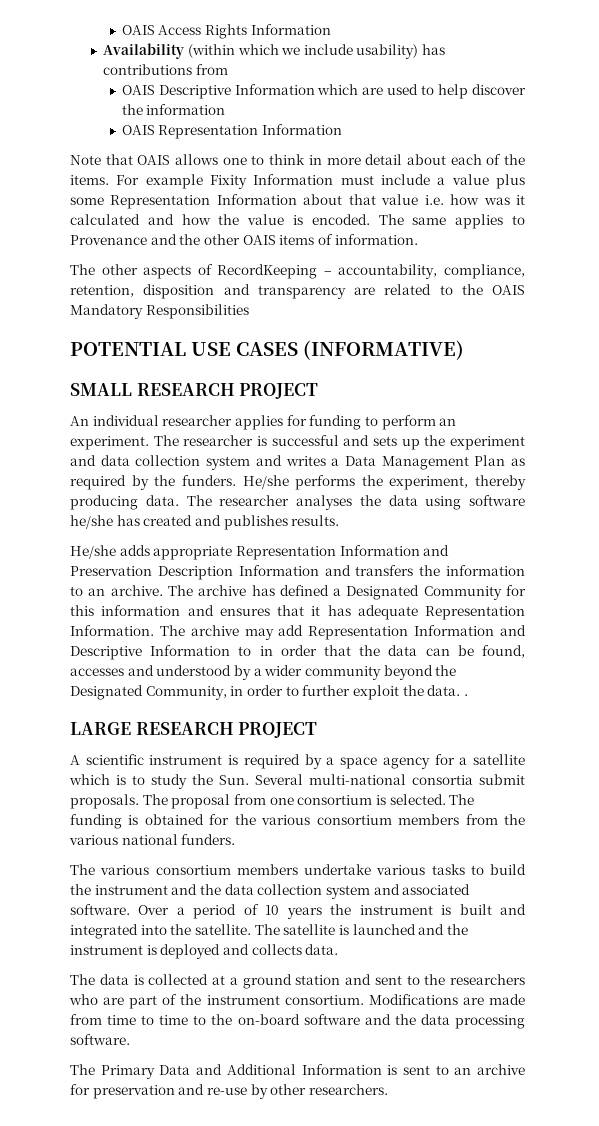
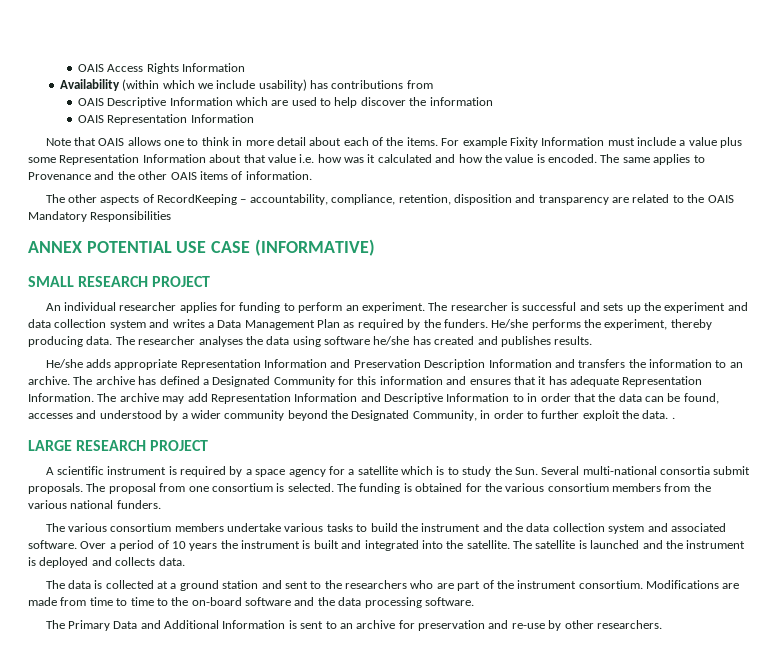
(249, 311) none -> [28,241,82,253] ANNEX
[236,342,299,356] CASES -> [211,241,251,253] CASE

